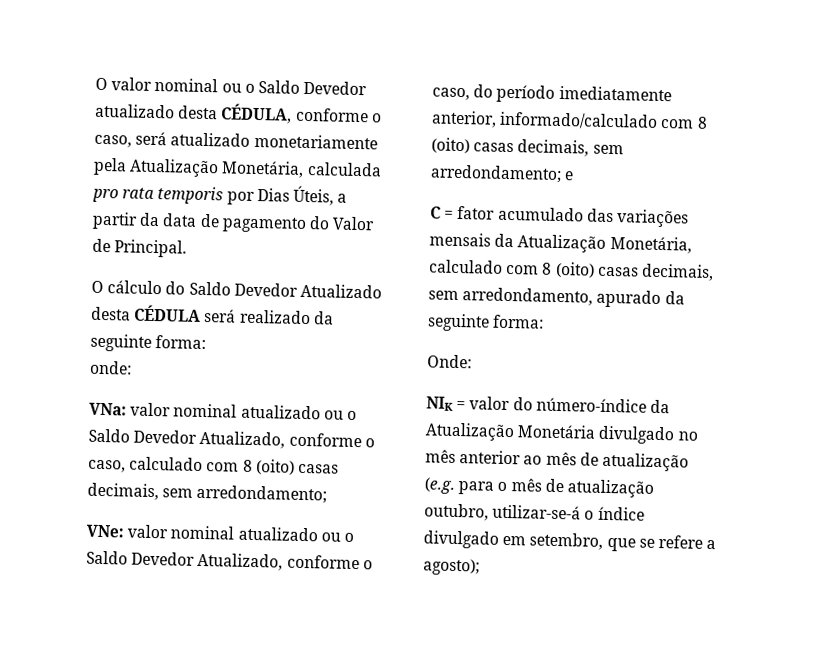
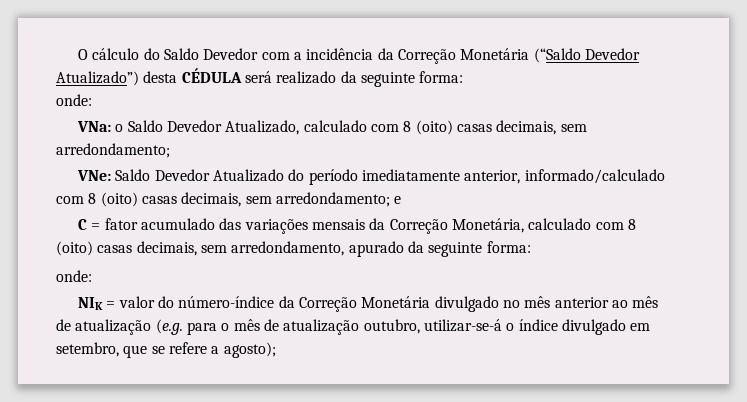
[95,77,368,96] [95,103,382,124] [94,131,378,150] [93,157,382,178] [92,185,348,206] [92,211,376,233] [92,238,188,258] [91,280,382,299] O valor nominal ou o Saldo Devedor atualizado desta CÉDULA, conforme o caso, será atualizado monetariamente pela Atualização Monetária, calculada pro rata temporis por Dias Úteis, a partir da data de pagamento do Valor de Principal. // O cálculo do Saldo Devedor Atualizado -> [78,48,640,64] [56,71,139,86] O cálculo do Saldo Devedor com a incidência da Correção Monetária (“Saldo Devedor Atualizado”)
[130,402,357,421] [88,428,375,449] [88,459,126,473] valor nominal atualizado ou o Saldo Devedor Atualizado, conforme o caso, -> [115,120,300,135] o Saldo Devedor Atualizado,
[127,524,354,542] [86,550,373,571] [432,87,470,101] valor nominal atualizado ou o Saldo Devedor Atualizado, conforme o caso, -> [115,169,284,182] Saldo Devedor Atualizado
[517,234,607,253] Atualização -> [389,219,448,234] Correção
[427,354,472,369] Onde: -> [56,270,92,282] onde:
[425,422,515,442] Atualização -> [298,297,357,312] Correção

